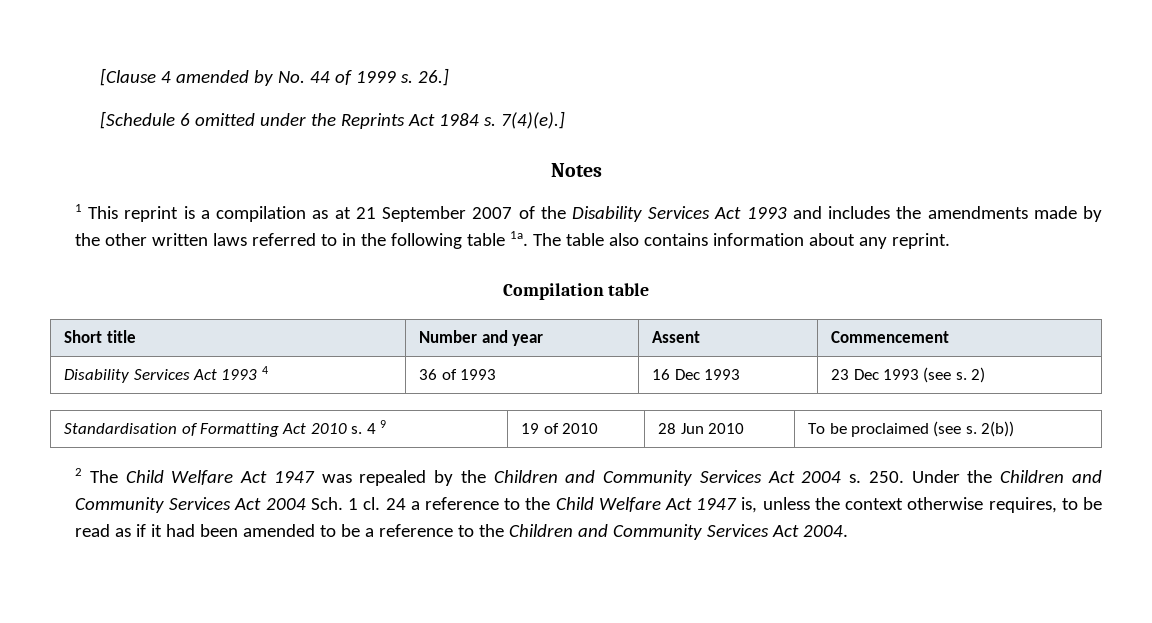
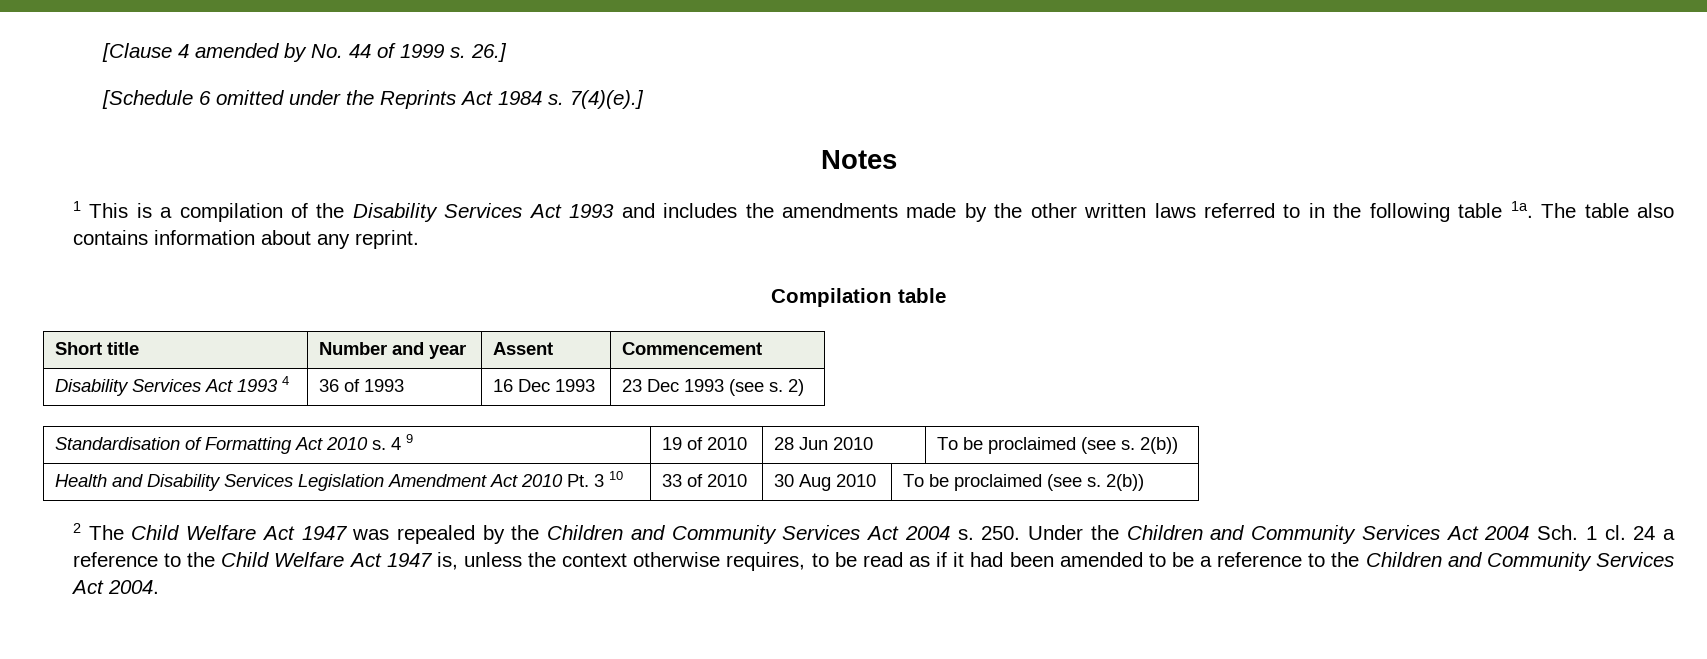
[124,206,179,222] reprint -> (129, 210) none
[312,206,513,222] as at 21 September 2007 -> (283, 212) none
(1015, 429) none -> [54,471,623,491] [661,474,747,487] [773,474,876,491] [902,474,1144,491] // Health and Disability Services Legislation Amendment Act 2010 Pt. 3 10 | 33 of 2010 | 30 Aug 2010 | To be proclaimed (see s. 2(b))

